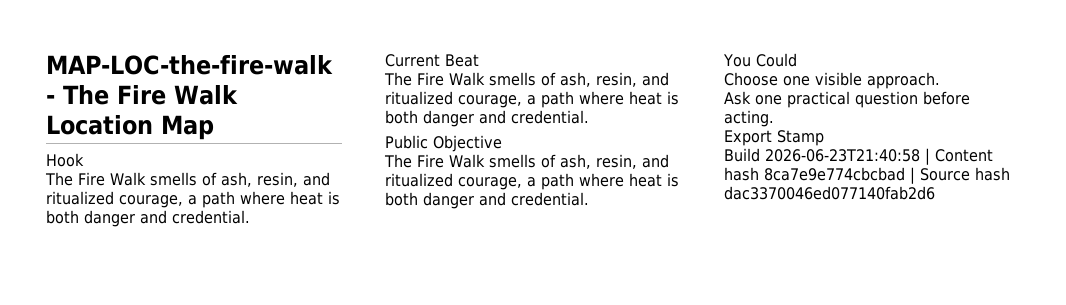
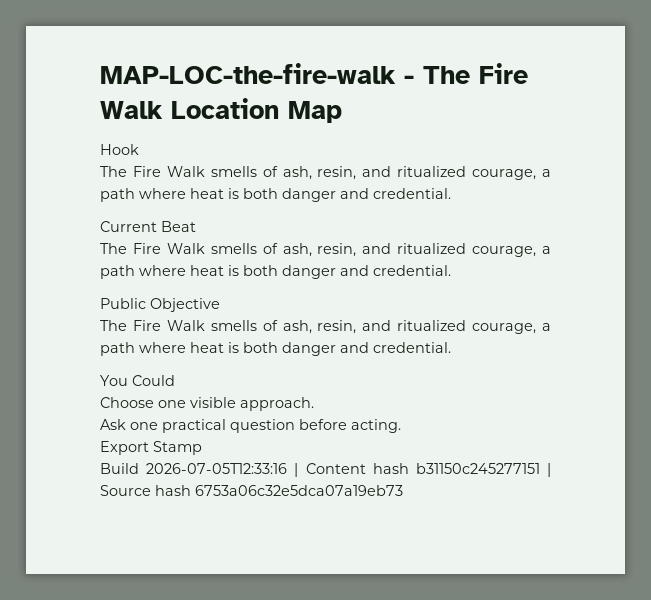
[765,149,920,162] 2026-06-23T21:40:58 -> [146,463,288,474] 2026-07-05T12:33:16
[764,167,905,181] 8ca7e9e774cbcbad -> [415,463,540,474] b31150c245277151
[724,186,935,200] dac3370046ed077140fab2d6 -> [195,485,403,496] 6753a06c32e5dca07a19eb73

